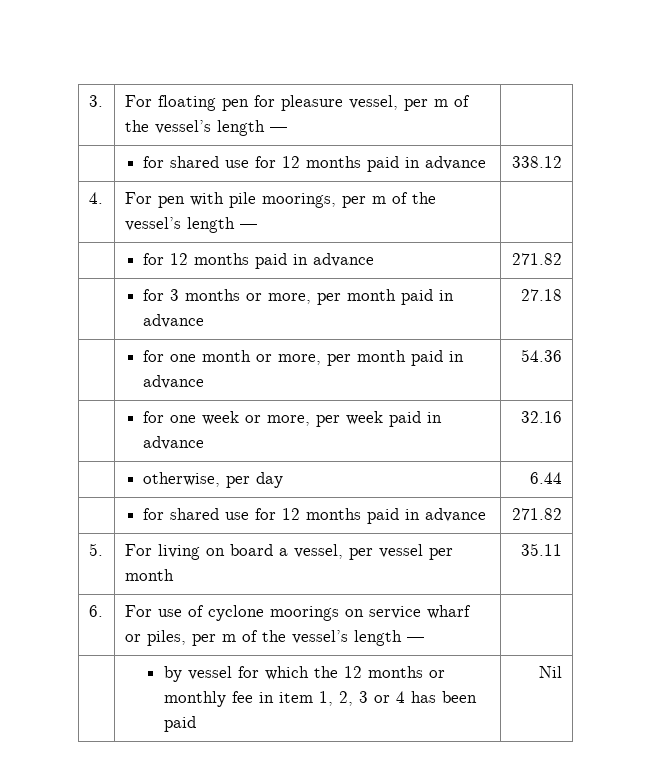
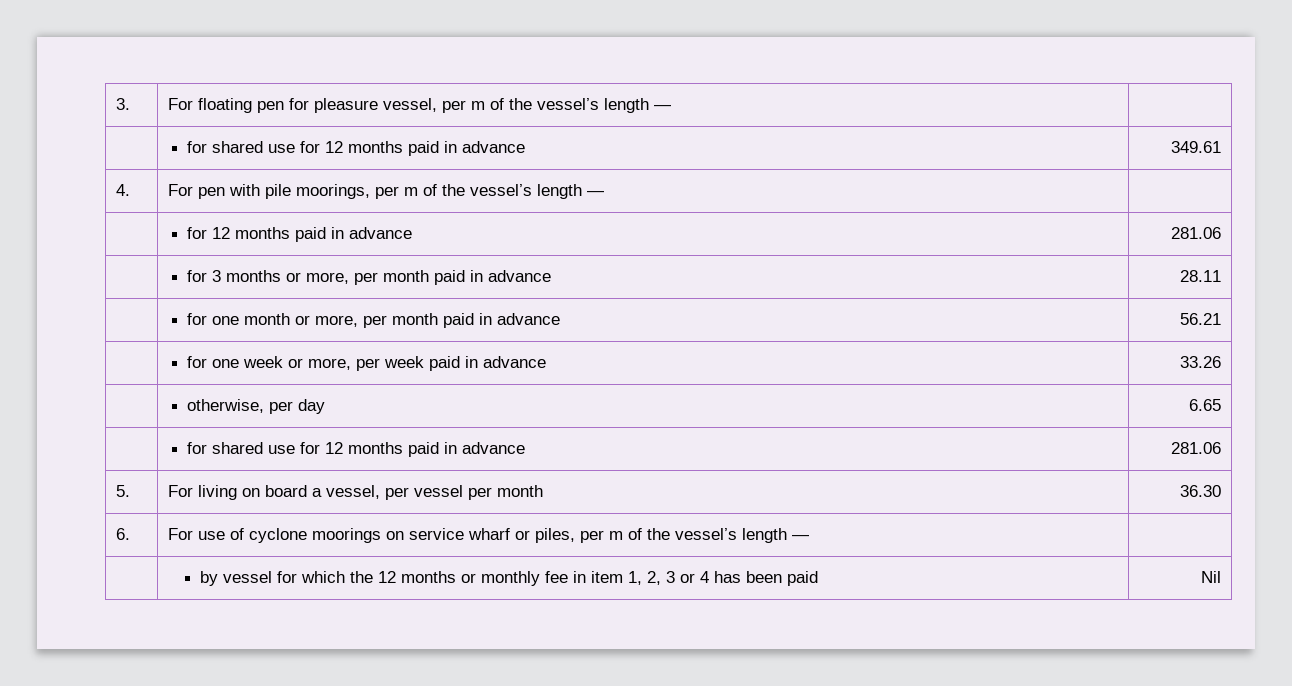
[512,156,563,168] 338.12 -> [1170,141,1221,153] 349.61
[512,253,563,265] 271.82 -> [1170,227,1221,239] 281.06
[521,289,563,301] 27.18 -> [1179,270,1221,282] 28.11
[521,349,563,362] 54.36 -> [1179,313,1221,325] 56.21
[521,411,563,423] 32.16 -> [1179,356,1221,368] 33.26
[530,472,563,484] [143,508,487,524] [512,508,563,520] 6.44 // | for shared use for 12 months paid in advance | 271.82 -> [1188,399,1221,411] [186,442,525,457] [1170,442,1221,454] 6.65 // | for shared use for 12 months paid in advance | 281.06
[521,543,563,556] 35.11 -> [1179,485,1221,497] 36.30

